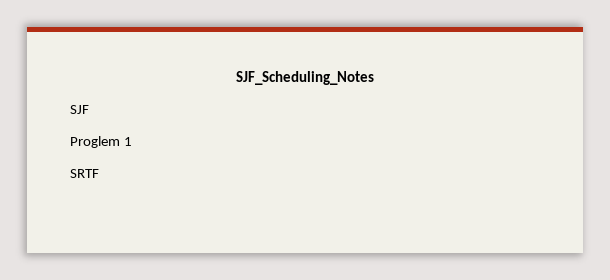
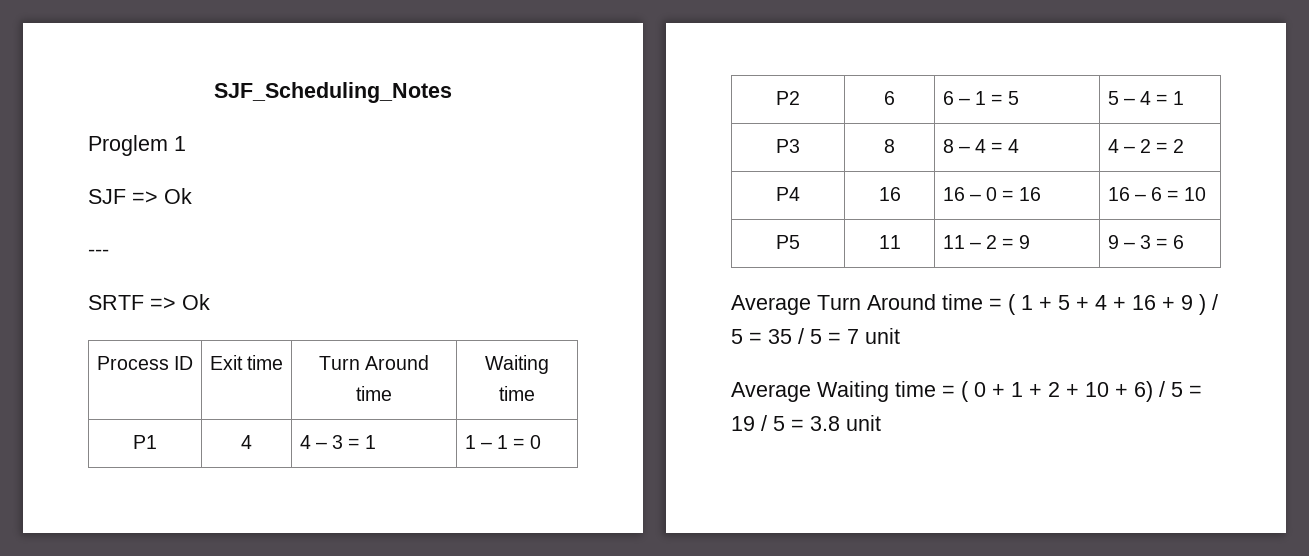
[70,105,89,114] // SJF -> (452, 92) none
[70,169,99,178] SRTF -> [88,188,192,204] [88,249,109,257] [88,294,210,310] [96,356,194,370] [209,355,284,370] [318,355,430,370] [356,386,392,401] [485,355,549,374] [499,386,535,401] [133,435,157,449] [241,435,252,449] [299,435,376,449] [464,435,541,449] [776,91,800,105] [884,91,895,105] [942,91,1019,105] [1107,91,1184,105] [776,139,800,153] [884,139,895,153] [942,139,1019,153] [1107,139,1184,153] [776,187,800,201] [878,187,901,201] [942,187,1041,201] [1107,187,1206,201] [776,235,800,249] [878,235,901,249] [942,235,1030,249] [1107,235,1184,249] [731,294,1218,315] [731,328,900,344] [731,381,1202,402] [731,415,881,431] SJF => Ok // --- // SRTF => Ok // Process ID | Exit time | Turn Around time | Waiting time // P1 | 4 | 4 – 3 = 1 | 1 – 1 = 0 // P2 | 6 | 6 – 1 = 5 | 5 – 4 = 1 // P3 | 8 | 8 – 4 = 4 | 4 – 2 = 2 // P4 | 16 | 16 – 0 = 16 | 16 – 6 = 10 // P5 | 11 | 11 – 2 = 9 | 9 – 3 = 6 // Average Turn Around time = ( 1 + 5 + 4 + 16 + 9 ) / 5 = 35 / 5 = 7 unit // Average Waiting time = ( 0 + 1 + 2 + 10 + 6) / 5 = 19 / 5 = 3.8 unit

